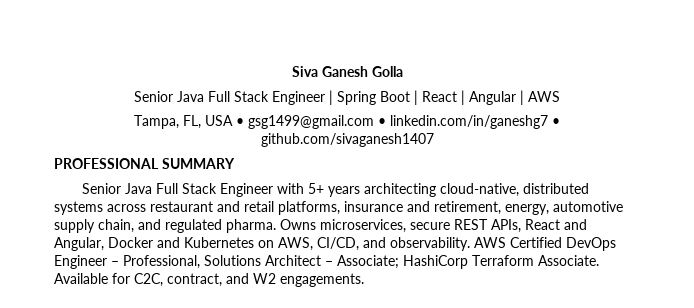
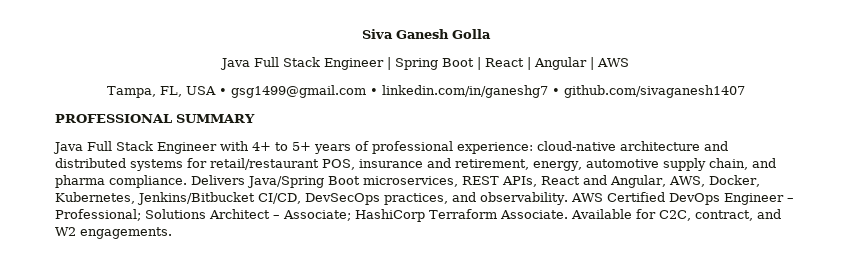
[134,91,173,102] Senior -> (491, 34) none
[81,183,121,194] Senior -> (255, 118) none
[307,183,589,197] [54,201,340,215] 5+ years architecting cloud-native, distributed systems across restaurant and retail platforms, -> [252,141,728,154] [55,158,355,171] 4+ to 5+ years of professional experience: cloud-native architecture and distributed systems for retail/restaurant POS,
[165,219,450,233] regulated pharma. Owns microservices, secure -> [55,175,458,188] pharma compliance. Delivers Java/Spring Boot microservices,
[108,237,359,251] Docker and Kubernetes on AWS, CI/CD, -> [668,175,760,187] [55,192,448,205] AWS, Docker, Kubernetes, Jenkins/Bitbucket CI/CD, DevSecOps practices,
[123,255,200,269] Professional, -> [55,209,141,221] Professional;

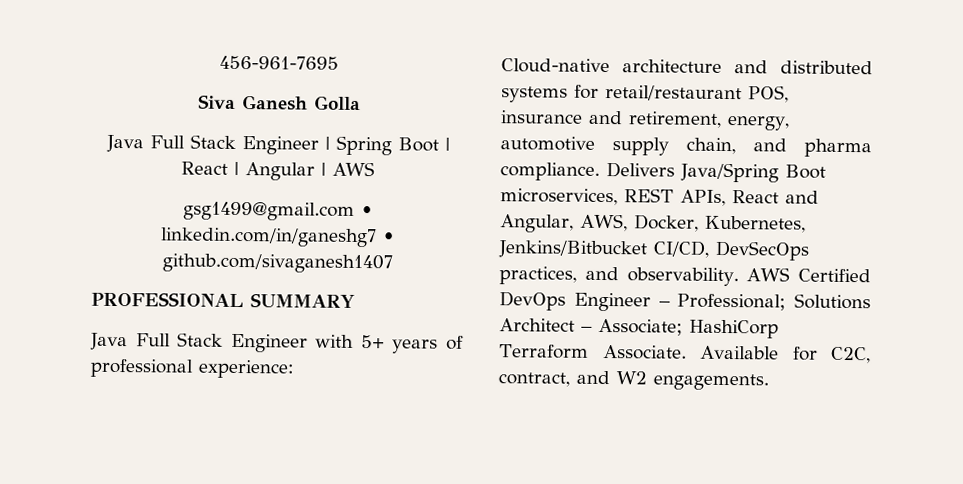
(361, 34) none -> [219,55,339,70] 456-961-7695 //
[106,86,227,98] Tampa, FL, USA • -> (376, 169) none
[252,142,288,151] 4+ to -> (355, 341) none
[537,141,616,151] cloud-native -> [501,58,610,74] // Cloud-native

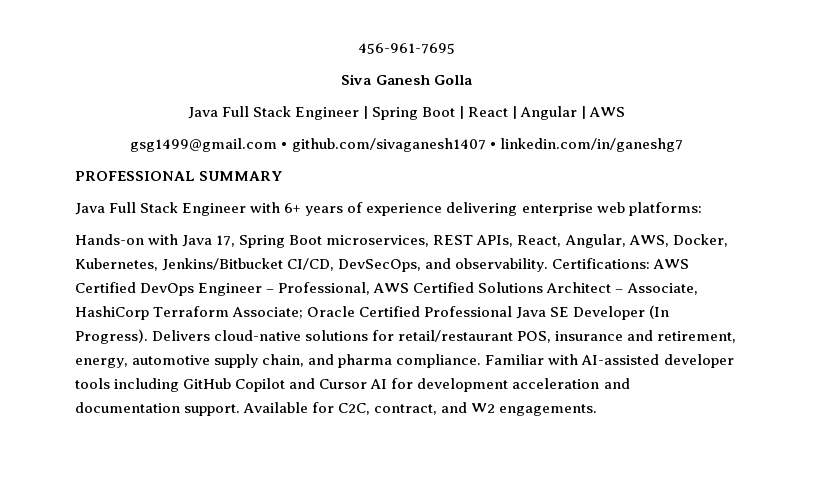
(373, 211) none -> [291,138,496,152] github.com/sivaganesh1407 •
[382,232,395,243] [161,253,393,274] • github.com/sivaganesh1407 -> (683, 145) none
[360,335,385,349] 5+ -> [284,203,302,213] 6+
[90,358,295,379] [501,58,873,75] [501,86,568,103] professional experience: // Cloud-native architecture and distributed systems -> [366,202,702,216] [75,234,728,248] [75,258,690,272] [75,282,698,296] [75,305,670,320] [75,329,369,344] experience delivering enterprise web platforms: // Hands-on with Java 17, Spring Boot microservices, REST APIs, React, Angular, AWS, Docker, Kubernetes, Jenkins/Bitbucket CI/CD, DevSecOps, and observability. Certifications: AWS Certified DevOps Engineer – Professional, AWS Certified Solutions Architect – Associate, HashiCorp Terraform Associate; Oracle Certified Professional Java SE Developer (In Progress). Delivers cloud-native solutions
[606,162,826,183] [500,188,819,206] [500,213,806,233] [498,240,810,261] [499,266,871,287] [499,291,871,312] [499,318,779,339] [499,344,687,360] Delivers Java/Spring Boot microservices, REST APIs, React and Angular, AWS, Docker, Kubernetes, Jenkins/Bitbucket CI/CD, DevSecOps practices, and observability. AWS Certified DevOps Engineer – Professional; Solutions Architect – Associate; HashiCorp Terraform Associate. -> [485,354,734,368] [75,378,630,392] [75,402,241,416] Familiar with AI-assisted developer tools including GitHub Copilot and Cursor AI for development acceleration and documentation support.

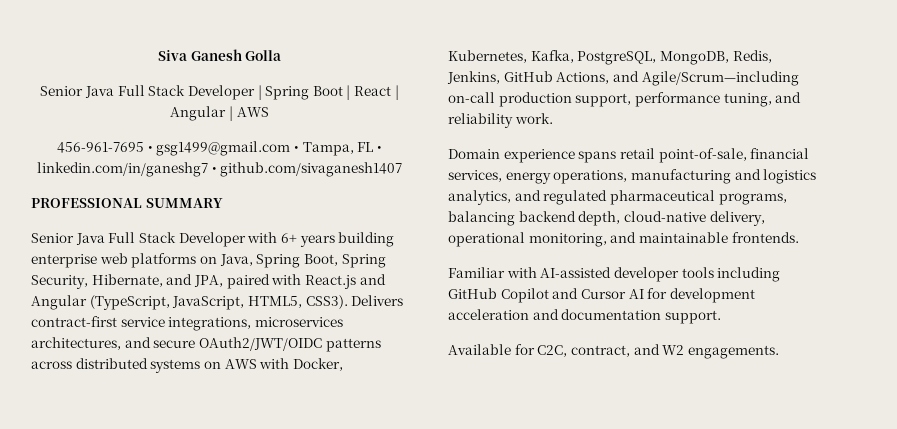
[358,43,455,54] 456-961-7695 // -> (157, 55) none
[187,106,359,120] Java Full Stack Engineer -> [40,85,255,100] Senior Java Full Stack Developer
[130,138,486,152] gsg1499@gmail.com • github.com/sivaganesh1407 -> [57,141,374,156] 456-961-7695 • gsg1499@gmail.com • Tampa, FL
(683, 145) none -> [211,162,403,177] • github.com/sivaganesh1407
[75,202,247,216] Java Full Stack Engineer -> [31,232,246,247] Senior Java Full Stack Developer
[347,202,702,216] [75,234,728,248] [75,258,690,272] [75,282,698,296] [75,305,670,320] [75,329,737,344] [75,354,482,368] of experience delivering enterprise web platforms: // Hands-on with Java 17, Spring Boot microservices, REST APIs, React, Angular, AWS, Docker, Kubernetes, Jenkins/Bitbucket CI/CD, DevSecOps, and observability. Certifications: AWS Certified DevOps Engineer – Professional, AWS Certified Solutions Architect – Associate, HashiCorp Terraform Associate; Oracle Certified Professional Java SE Developer (In Progress). Delivers cloud-native solutions for retail/restaurant POS, insurance and retirement, energy, automotive supply chain, and pharma compliance. -> [338,232,395,247] [31,253,386,268] [31,274,386,289] [31,295,404,310] [31,316,343,331] [31,337,381,352] [31,358,343,373] [448,50,772,65] [447,71,799,86] [448,92,802,107] [448,113,553,128] [448,148,810,163] [448,169,817,184] [448,190,787,205] [448,211,765,226] [448,232,799,247] building enterprise web platforms on Java, Spring Boot, Spring Security, Hibernate, and JPA, paired with React.js and Angular (TypeScript, JavaScript, HTML5, CSS3). Delivers contract-first service integrations, microservices architectures, and secure OAuth2/JWT/OIDC patterns across distributed systems on AWS with Docker, Kubernetes, Kafka, PostgreSQL, MongoDB, Redis, Jenkins, GitHub Actions, and Agile/Scrum—including on-call production support, performance tuning, and reliability work. // Domain experience spans retail point-of-sale, financial services, energy operations, manufacturing and logistics analytics, and regulated pharmaceutical programs, balancing backend depth, cloud-native delivery, operational monitoring, and maintainable frontends. //
(241, 410) none -> (721, 317) //

